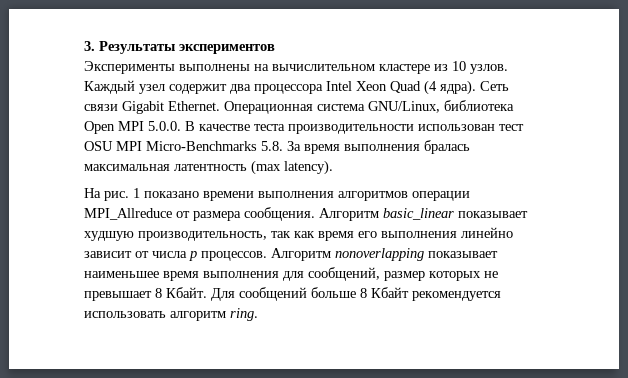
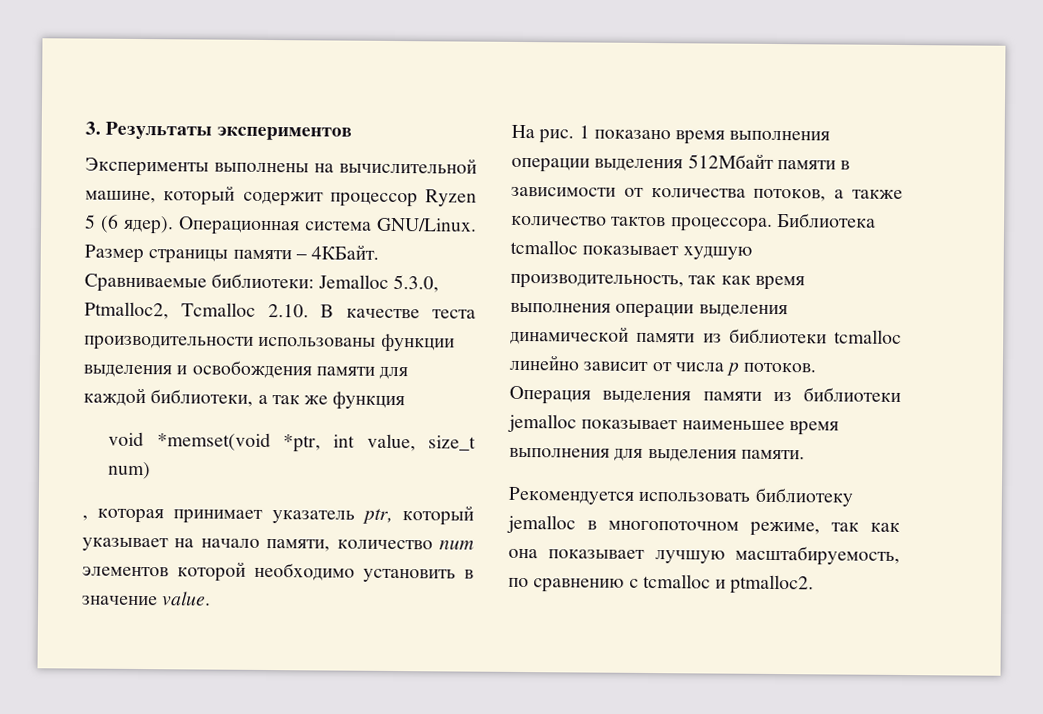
[272,61,508,74] [84,80,509,95] [84,100,514,114] [84,121,524,134] [84,140,470,154] [84,160,333,175] [84,188,470,201] [84,207,454,221] вычислительном кластере из 10 узлов. Каждый узел содержит два процессора Intel Xeon Quad (4 ядра). Сеть связи Gigabit Ethernet. Операционная система GNU/Linux, библиотека Open MPI 5.0.0. В качестве теста производительности использован тест OSU MPI Micro-Benchmarks 5.8. За время выполнения бралась максимальная латентность (max latency). // На рис. 1 показано времени выполнения алгоритмов операции MPI_Allreduce от размера сообщения. Алгоритм basic_linear -> [339,157,477,174] [85,185,477,208] [84,214,477,236] [84,244,380,264] [84,273,439,293] [84,301,477,320] [84,333,455,353] [83,360,409,380] [83,387,406,411] [108,431,476,453] [108,461,152,480] [82,505,474,526] [82,537,474,552] [82,561,474,583] [82,591,212,606] [511,124,831,145] [511,153,851,173] [511,186,903,202] [511,212,876,232] [510,239,578,255] вычислительной машине, который содержит процессор Ryzen 5 (6 ядер). Операционная система GNU/Linux. Размер страницы памяти – 4КБайт. Сравниваемые библиотеки: Jemalloc 5.3.0, Ptmalloc2, Tcmalloc 2.10. В качестве теста производительности использованы функции выделения и освобождения памяти для каждой библиотеки, а так же функция // void *memset(void *ptr, int value, size_t num) // , которая принимает указатель ptr, который указывает на начало памяти, количество num элементов которой необходимо установить в значение value. // На рис. 1 показано время выполнения операции выделения 512Мбайт памяти в зависимости от количества потоков, а также количество тактов процессора. Библиотека tcmalloc
[358,231,457,238] его выполнения -> [510,302,788,319] [510,325,902,345] выполнения операции выделения динамической памяти из библиотеки tcmalloc
[201,248,424,261] процессов. Алгоритм nonoverlapping -> [743,362,817,373] [509,385,901,405] [507,413,577,433] потоков. Операция выделения памяти из библиотеки jemalloc
[308,267,498,281] [84,287,501,301] [84,308,258,321] сообщений, размер которых не превышает 8 Кбайт. Для сообщений больше 8 Кбайт рекомендуется использовать алгоритм ring. -> [647,448,805,462] [508,486,853,507] [506,514,900,537] [508,545,900,566] [508,573,815,595] выделения памяти. // Рекомендуется использовать библиотеку jemalloc в многопоточном режиме, так как она показывает лучшую масштабируемость, по сравнению с tcmalloc и ptmalloc2.

